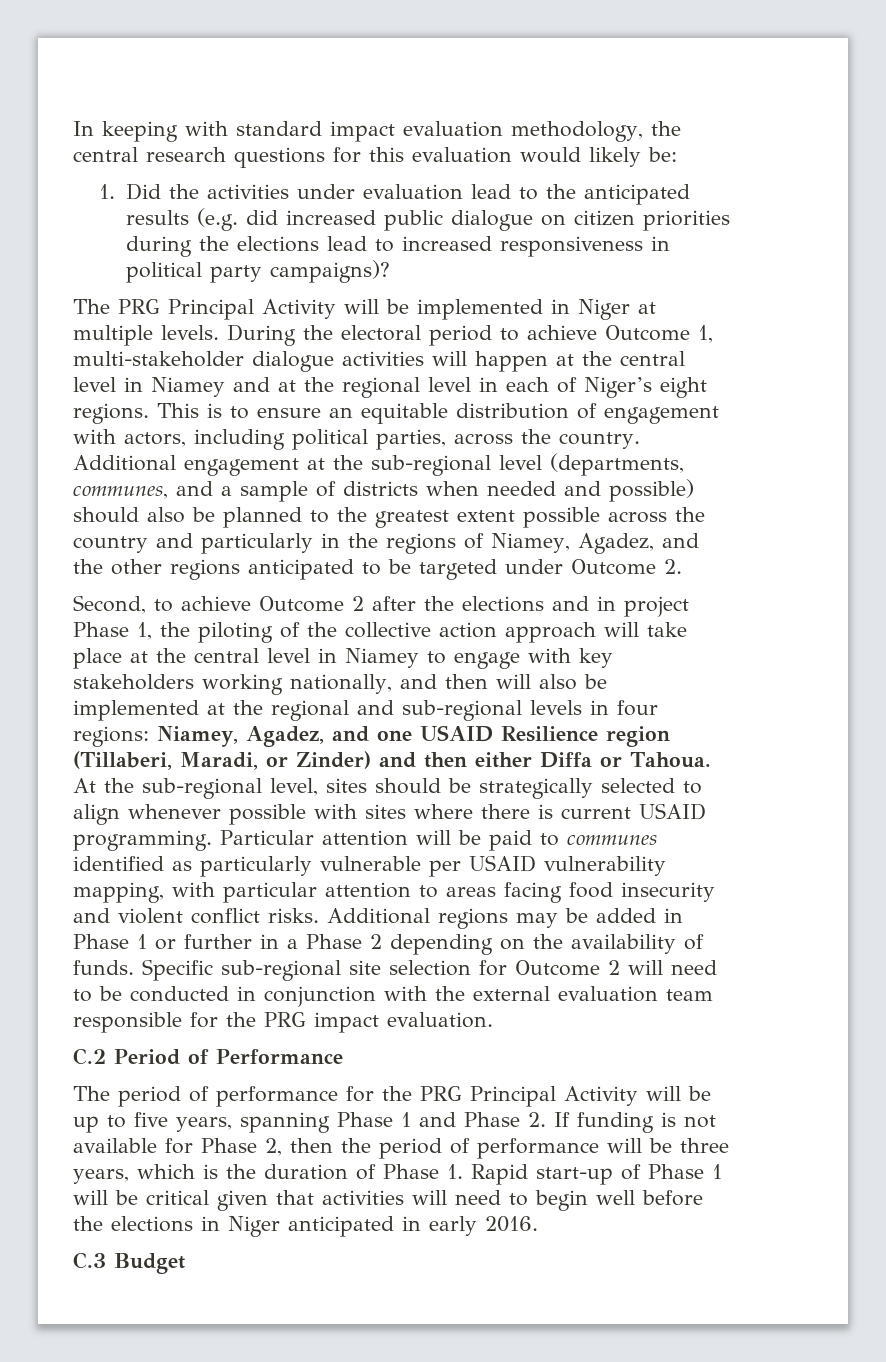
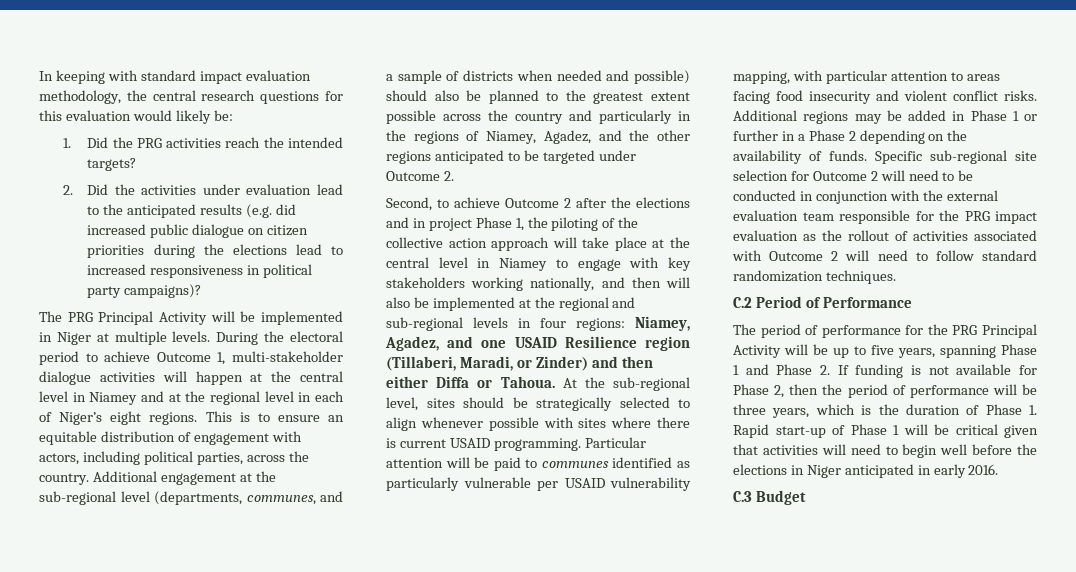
(200, 191) none -> [136,137,343,148] [87,158,137,171] [63,184,135,195] PRG activities reach the intended targets? // 2. Did the
[387,1012,493,1028] evaluation. -> [733,230,1037,241] [732,250,1037,261] [733,270,896,284] evaluation as the rollout of activities associated with Outcome 2 will need to follow standard randomization techniques.

